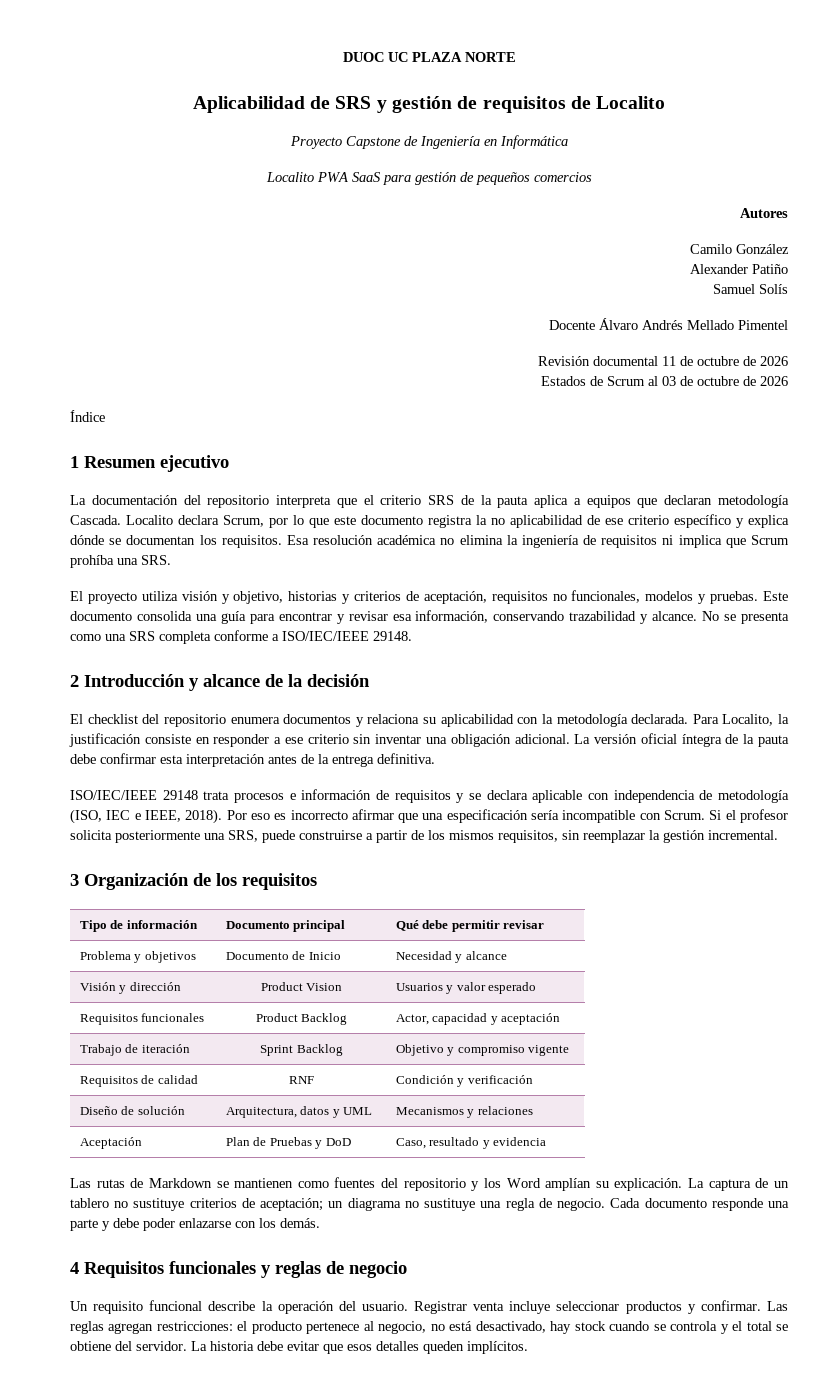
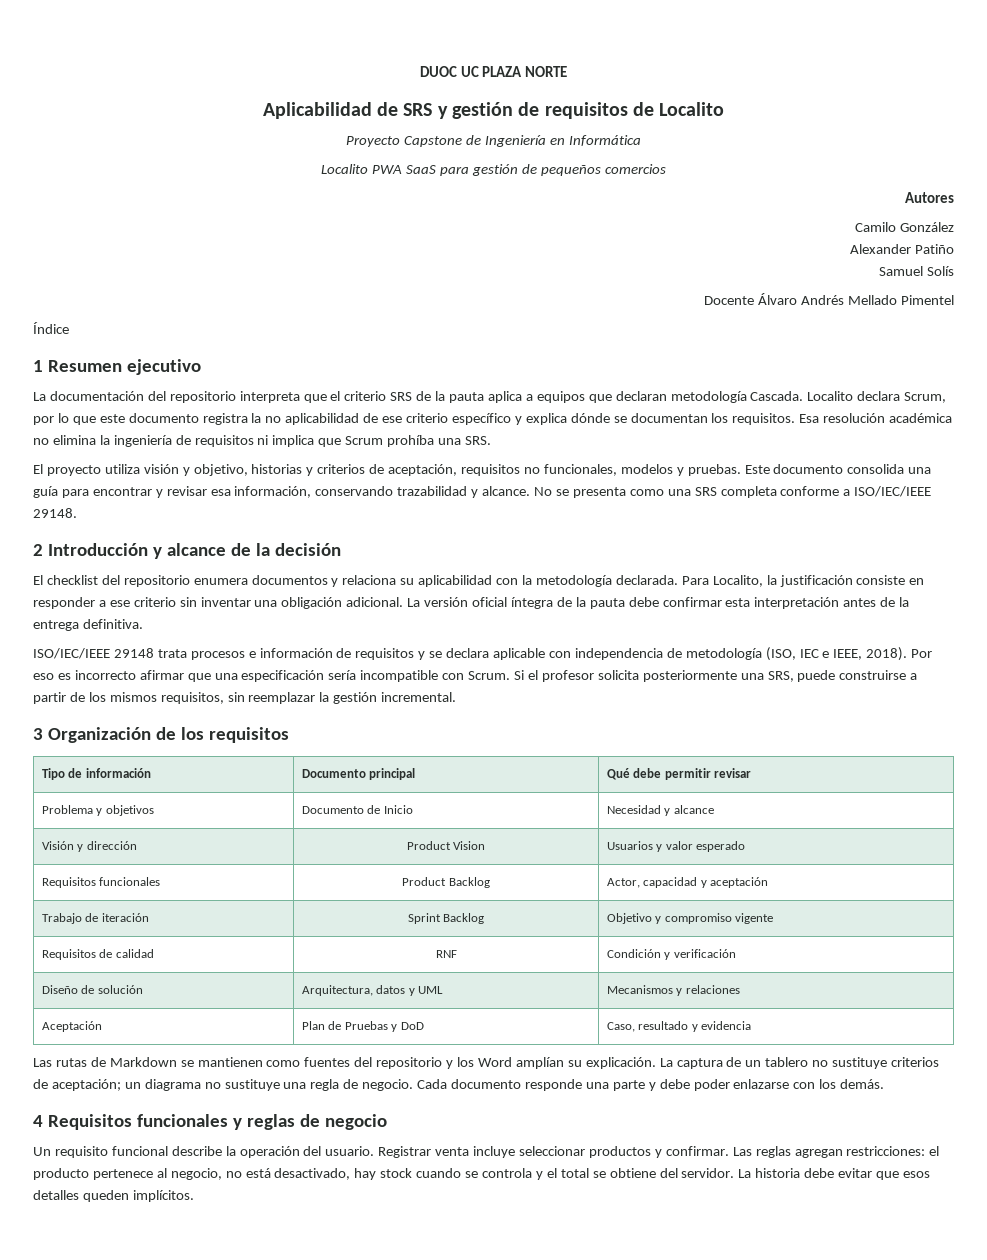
[538,356,788,366] [541,376,788,386] // Revisión documental 11 de octubre de 2026 // Estados de Scrum al 03 de octubre de 2026 -> (954, 300) none

